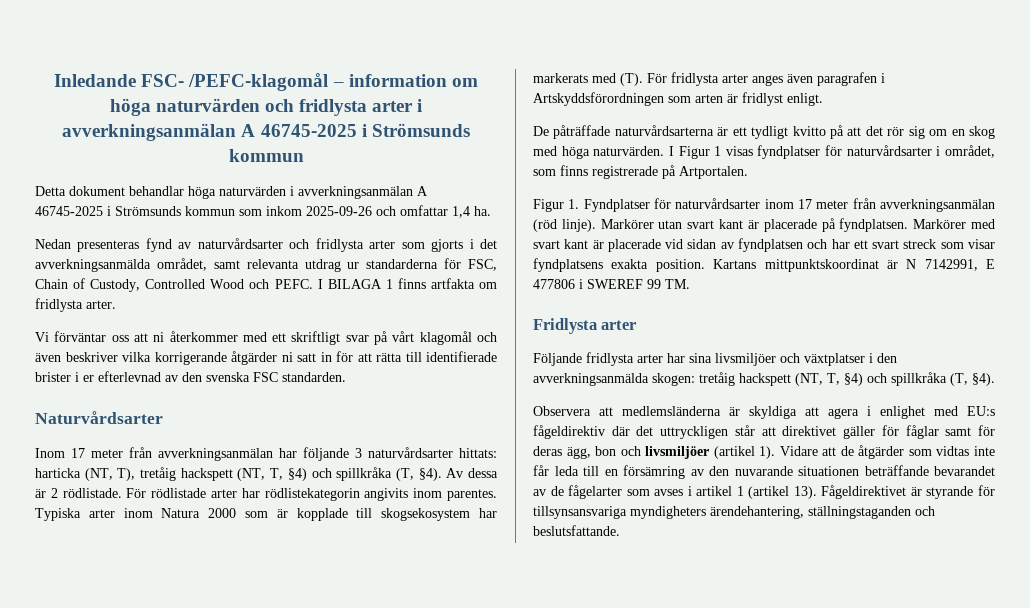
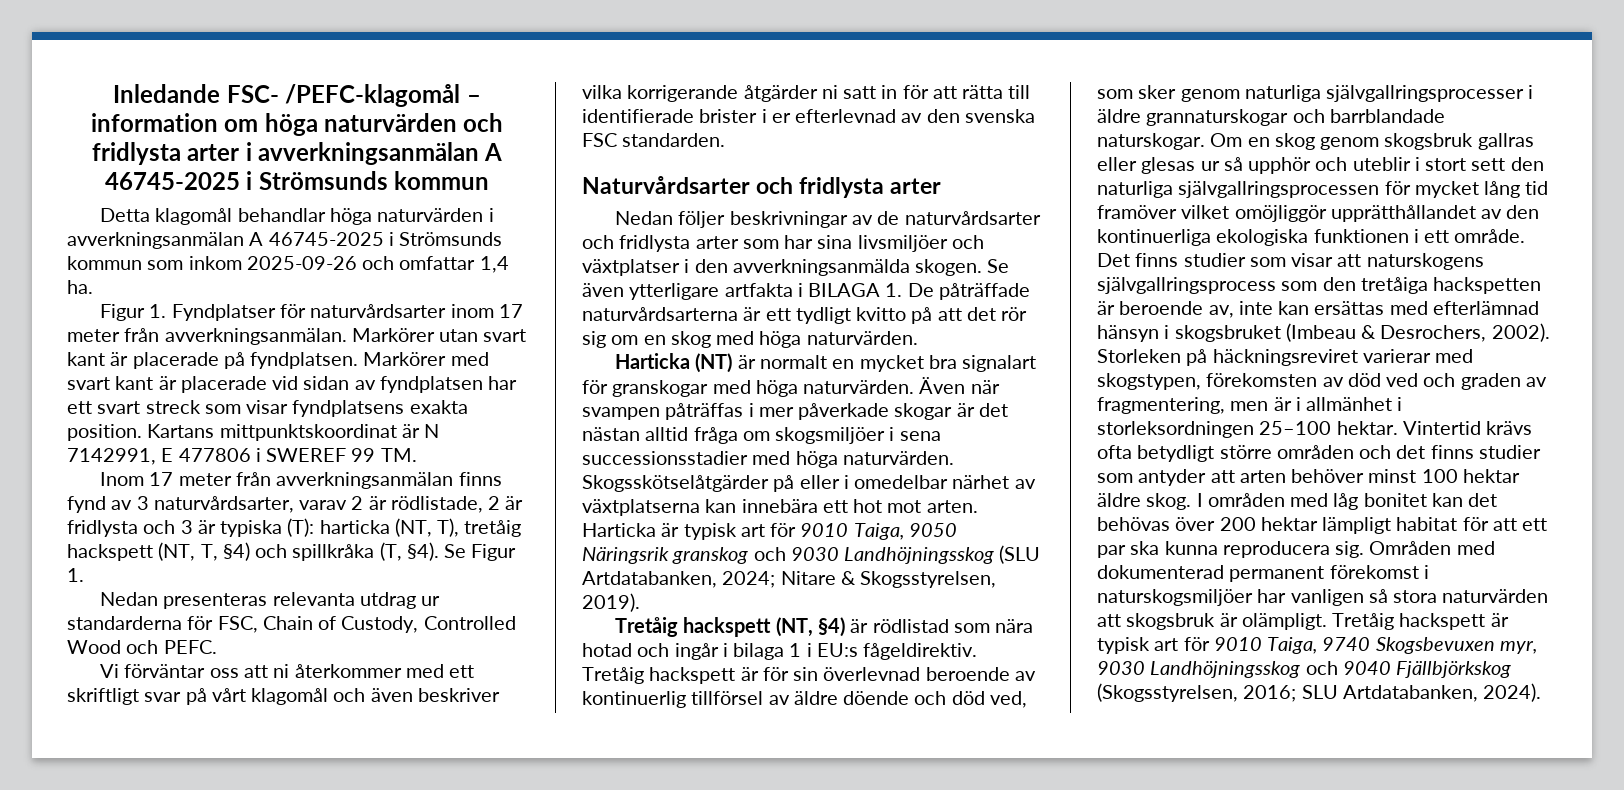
[69,186,125,196] dokument -> [155,208,233,225] klagomål
[35,238,497,252] [35,258,240,272] Nedan presenteras fynd av naturvårdsarter och fridlysta arter som gjorts i det avverkningsanmälda området, samt -> [100,304,523,321] [67,328,527,345] [67,352,489,369] [67,376,518,393] [67,400,468,417] [67,424,440,441] [67,448,417,465] [100,472,502,489] [67,496,524,513] [67,518,522,537] [67,542,517,561] [67,568,84,582] [100,592,268,609] Figur 1. Fyndplatser för naturvårdsarter inom 17 meter från avverkningsanmälan. Markörer utan svart kant är placerade på fyndplatsen. Markörer med svart kant är placerade vid sidan av fyndplatsen har ett svart streck som visar fyndplatsens exakta position. Kartans mittpunktskoordinat är N 7142991, E 477806 i SWEREF 99 TM. // Inom 17 meter från avverkningsanmälan finns fynd av 3 naturvårdsarter, varav 2 är rödlistade, 2 är fridlysta och 3 är typiska (T): harticka (NT, T), tretåig hackspett (NT, T, §4) och spillkråka (T, §4). Se Figur 1. // Nedan presenteras
[317,278,497,289] [35,298,116,312] I BILAGA 1 finns artfakta om fridlysta arter. -> (217, 647) none
[35,447,497,461] [35,467,498,481] [35,488,498,501] [35,508,498,521] [533,72,885,86] [533,92,823,106] // Inom 17 meter från avverkningsanmälan har följande 3 naturvårdsarter hittats: harticka (NT, T), tretåig hackspett (NT, T, §4) och spillkråka (T, §4). Av dessa är 2 rödlistade. För rödlistade arter har rödlistekategorin angivits inom parentes. Typiska arter inom Natura 2000 som är kopplade till skogsekosystem har markerats med (T). För fridlysta arter anges även paragrafen i Artskyddsförordningen som arten är fridlyst enligt. // -> [756,177,942,198] [615,211,1041,228] [582,235,984,252] [582,259,1010,276] [582,283,903,300] och fridlysta arter // Nedan följer beskrivningar av de naturvårdsarter och fridlysta arter som har sina livsmiljöer och växtplatser i den avverkningsanmälda skogen. Se även ytterligare artfakta i BILAGA 1.
[668,145,995,159] [533,165,748,179] [533,198,995,212] [533,218,995,232] [533,238,995,252] [533,258,995,272] [533,279,690,289] [533,318,637,334] [533,352,897,366] [533,372,995,386] [533,406,995,419] [533,425,995,439] [533,445,995,459] [533,465,995,479] [533,485,995,499] [533,506,935,519] [533,525,620,536] I Figur 1 visas fyndplatser för naturvårdsarter i området, som finns registrerade på Artportalen. // Figur 1. Fyndplatser för naturvårdsarter inom 17 meter från avverkningsanmälan (röd linje). Markörer utan svart kant är placerade på fyndplatsen. Markörer med svart kant är placerade vid sidan av fyndplatsen och har ett svart streck som visar fyndplatsens exakta position. Kartans mittpunktskoordinat är N 7142991, E 477806 i SWEREF 99 TM. // Fridlysta arter // Följande fridlysta arter har sina livsmiljöer och växtplatser i den avverkningsanmälda skogen: tretåig hackspett (NT, T, §4) och spillkråka (T, §4). // Observera att medlemsländerna är skyldiga att agera i enlighet med EU:s fågeldirektiv där det uttryckligen står att direktivet gäller för fåglar samt för deras ägg, bon och livsmiljöer (artikel 1). Vidare att de åtgärder som vidtas inte får leda till en försämring av den nuvarande situationen beträffande bevarandet av de fågelarter som avses i artikel 1 (artikel 13). Fågeldirektivet är styrande för tillsynsansvariga myndigheters ärendehantering, ställningstaganden och beslutsfattande. -> [615,353,1037,373] [582,377,1000,397] [582,403,1008,420] [582,427,941,444] [582,451,954,468] [582,475,1036,492] [582,499,978,516] [582,523,957,540] [582,545,1041,564] [582,571,997,588] [582,593,640,612] [615,617,1034,637] [582,643,978,660] [582,667,1036,684] [582,691,1027,708] [1097,85,1534,102] [1097,109,1445,126] [1097,133,1534,150] [1097,157,1544,174] [1097,181,1549,198] [1097,205,1540,222] [1097,229,1526,246] [1097,253,1484,270] [1097,277,1542,294] [1097,301,1539,318] [1097,323,1550,342] [1097,349,1474,366] [1097,373,1547,390] [1097,397,1403,414] [1097,421,1533,438] [1097,445,1541,462] [1097,469,1520,486] [1097,493,1498,510] [1097,517,1548,534] [1097,541,1495,558] [1097,565,1429,582] [1097,589,1549,606] [1097,613,1509,630] [1097,637,1537,654] [1097,661,1512,678] [1097,683,1542,702] // Harticka (NT) är normalt en mycket bra signalart för granskogar med höga naturvärden. Även när svampen påträffas i mer påverkade skogar är det nästan alltid fråga om skogsmiljöer i sena successionsstadier med höga naturvärden. Skogsskötselåtgärder på eller i omedelbar närhet av växtplatserna kan innebära ett hot mot arten. Harticka är typisk art för 9010 Taiga, 9050 Näringsrik granskog och 9030 Landhöjningsskog (SLU Artdatabanken, 2024; Nitare & Skogsstyrelsen, 2019). // Tretåig hackspett (NT, §4) är rödlistad som nära hotad och ingår i bilaga 1 i EU:s fågeldirektiv. Tretåig hackspett är för sin överlevnad beroende av kontinuerlig tillförsel av äldre döende och död ved, som sker genom naturliga självgallringsprocesser i äldre grannaturskogar och barrblandade naturskogar. Om en skog genom skogsbruk gallras eller glesas ur så upphör och uteblir i stort sett den naturliga självgallringsprocessen för mycket lång tid framöver vilket omöjliggör upprätthållandet av den kontinuerliga ekologiska funktionen i ett område. Det finns studier som visar att naturskogens självgallringsprocess som den tretåiga hackspetten är beroende av, inte kan ersättas med efterlämnad hänsyn i skogsbruket (Imbeau & Desrochers, 2002). Storleken på häckningsreviret varierar med skogstypen, förekomsten av död ved och graden av fragmentering, men är i allmänhet i storleksordningen 25–100 hektar. Vintertid krävs ofta betydligt större områden och det finns studier som antyder att arten behöver minst 100 hektar äldre skog. I områden med låg bonitet kan det behövas över 200 hektar lämpligt habitat för att ett par ska kunna reproducera sig. Områden med dokumenterad permanent förekomst i naturskogsmiljöer har vanligen så stora naturvärden att skogsbruk är olämpligt. Tretåig hackspett är typisk art för 9010 Taiga, 9740 Skogsbevuxen myr, 9030 Landhöjningsskog och 9040 Fjällbjörkskog (Skogsstyrelsen, 2016; SLU Artdatabanken, 2024).

